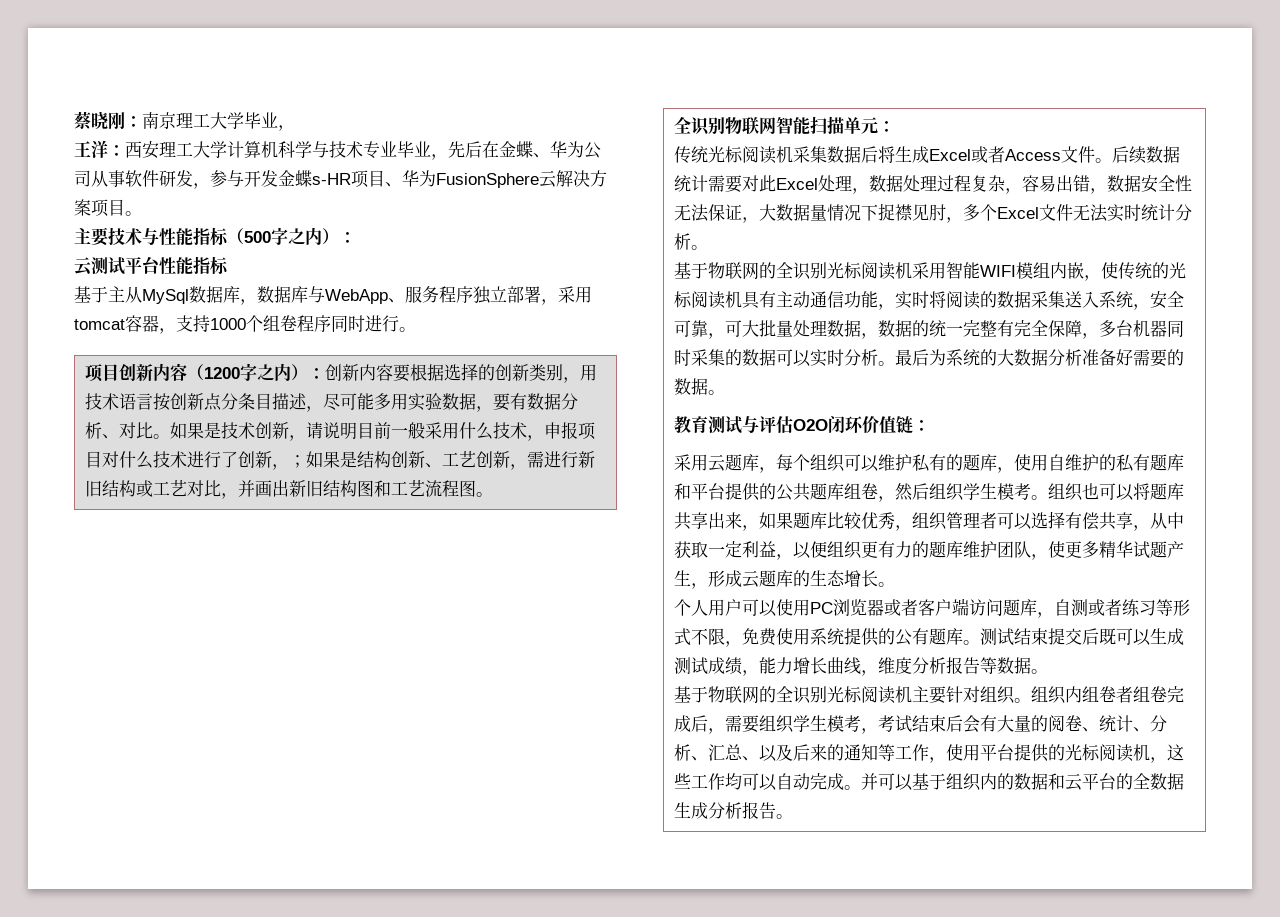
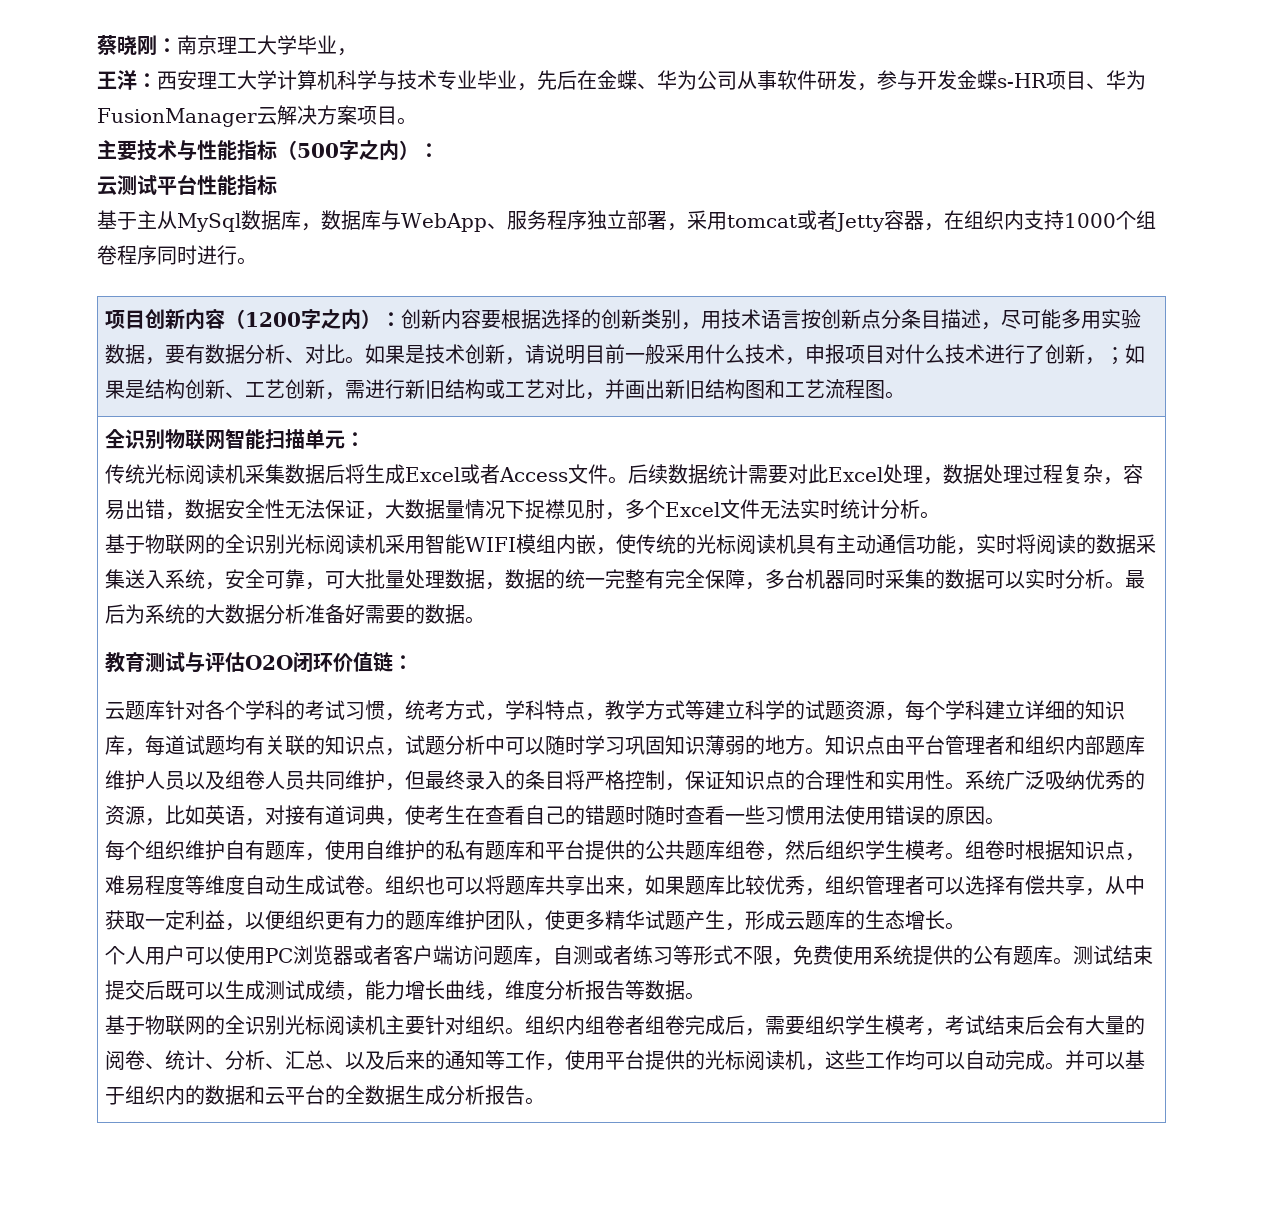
[436,173,539,188] FusionSphere -> [97,108,257,127] FusionManager
[125,315,176,334] 容器， -> [796,210,1024,232] 或者Jetty容器，在组织内
[674,454,964,473] 采用云题库，每个组织可以维护私有的 -> [105,700,1126,721] [105,735,1146,756] [105,770,1146,791] [105,805,1006,826] [105,840,266,861] 云题库针对各个学科的考试习惯，统考方式，学科特点，教学方式等建立科学的试题资源，每个学科建立详细的知识库，每道试题均有关联的知识点，试题分析中可以随时学习巩固知识薄弱的地方。知识点由平台管理者和组织内部题库维护人员以及组卷人员共同维护，但最终录入的条目将严格控制，保证知识点的合理性和实用性。系统广泛吸纳优秀的资源，比如英语，对接有道词典，使考生在查看自己的错题时随时查看一些习惯用法使用错误的原因。 // 每个组织维护自有
(1066, 491) none -> [985,840,1146,861] [105,875,406,896] 卷时根据知识点，难易程度等维度自动生成试卷。组

